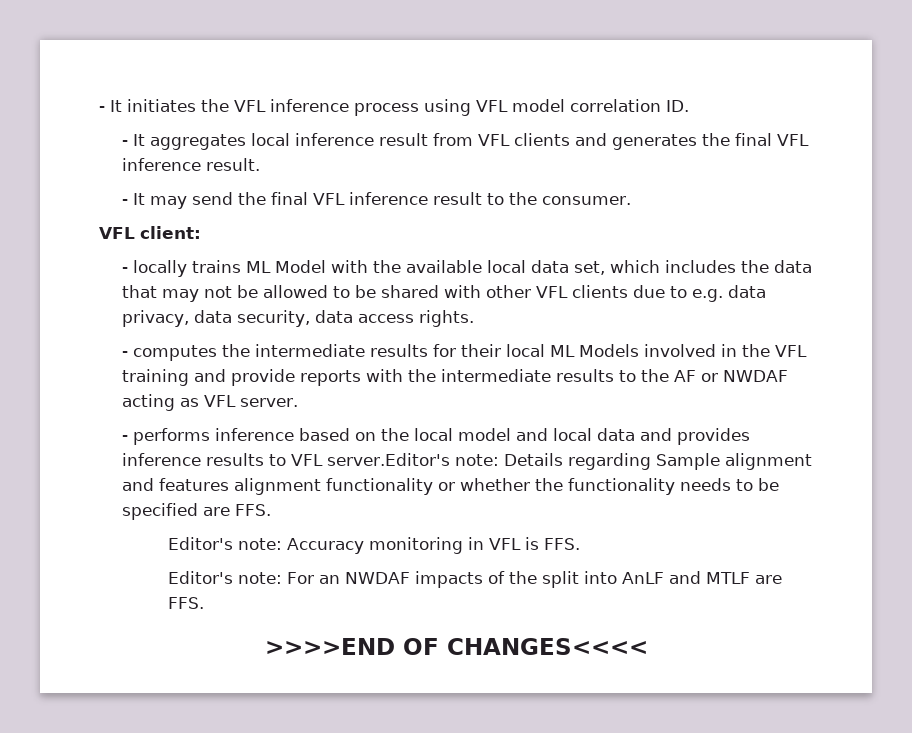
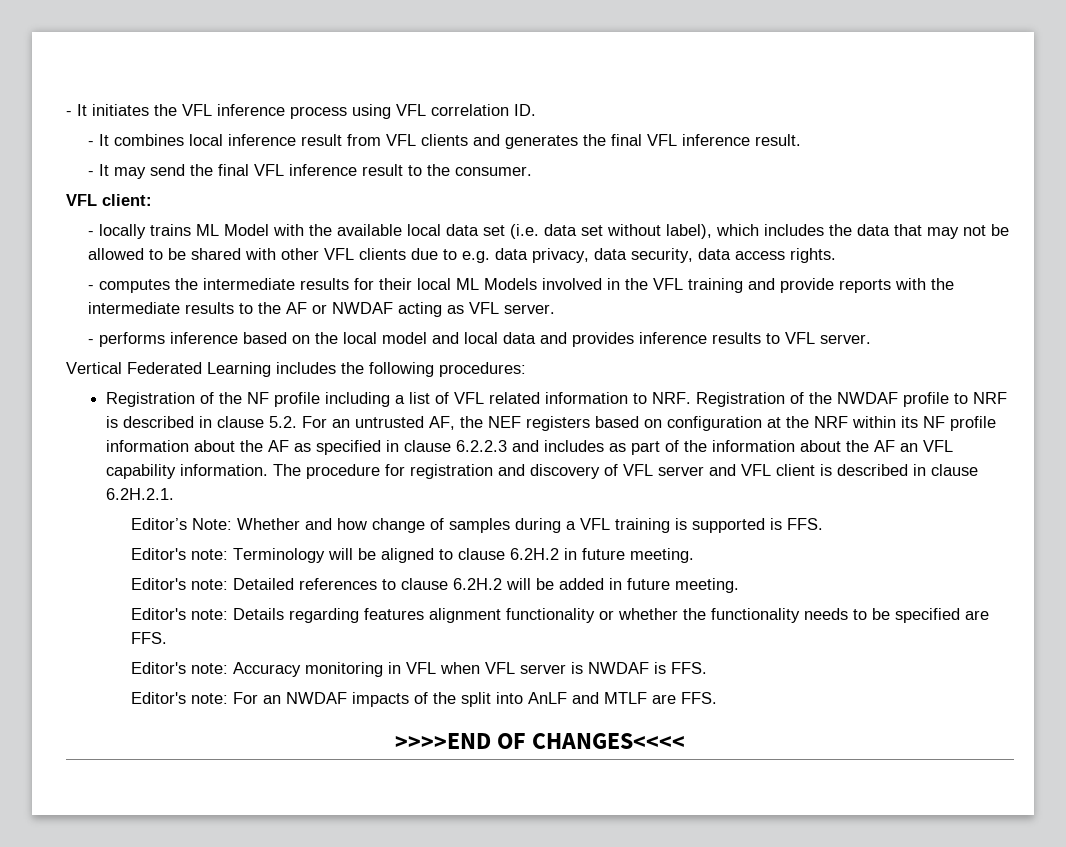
[512,99,565,112] model -> (426, 110) none
[150,134,247,150] aggregates -> [113,134,184,146] combines
[574,261,606,275] set, -> [482,224,712,239] set (i.e. data set without label),
[327,453,813,470] [122,478,155,491] server.Editor's note: Details regarding Sample alignment and -> [819,334,871,344] [66,362,526,377] [105,392,1007,407] [105,416,996,431] [105,440,953,455] [105,464,978,479] [105,488,174,500] [131,518,824,533] [131,548,695,563] [131,578,740,593] [131,608,360,623] server. // Vertical Federated Learning includes the following procedures: // Registration of the NF profile including a list of VFL related information to NRF. Registration of the NWDAF profile to NRF is described in clause 5.2. For an untrusted AF, the NEF registers based on configuration at the NRF within its NF profile information about the AF as specified in clause 6.2.2.3 and includes as part of the information about the AF an VFL capability information. The procedure for registration and discovery of VFL server and VFL client is described in clause 6.2H.2.1. // Editor’s Note: Whether and how change of samples during a VFL training is supported is FFS. // Editor's note: Terminology will be aligned to clause 6.2H.2 in future meeting. // Editor's note: Detailed references to clause 6.2H.2 will be added in future meeting. // Editor's note: Details regarding
(522, 544) none -> [440,662,650,674] when VFL server is NWDAF

